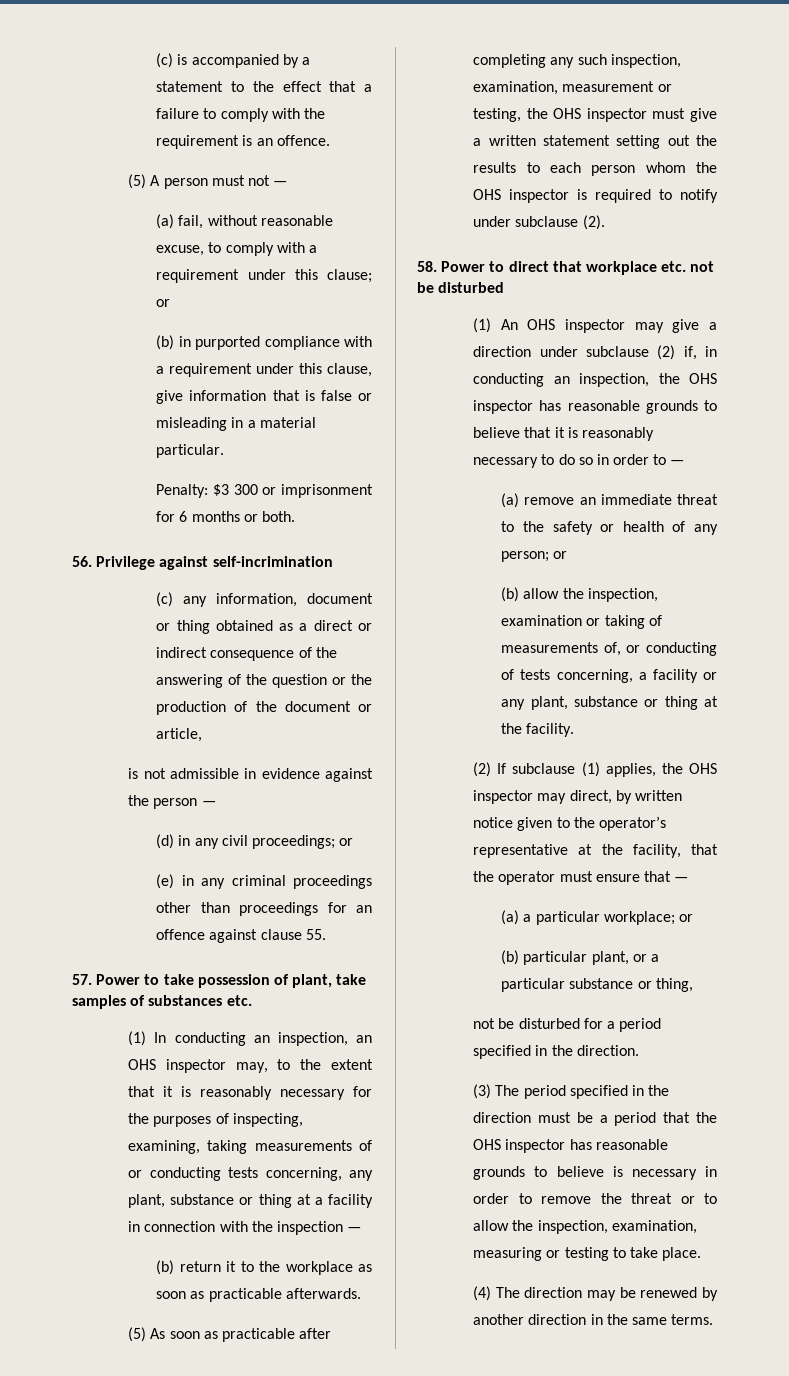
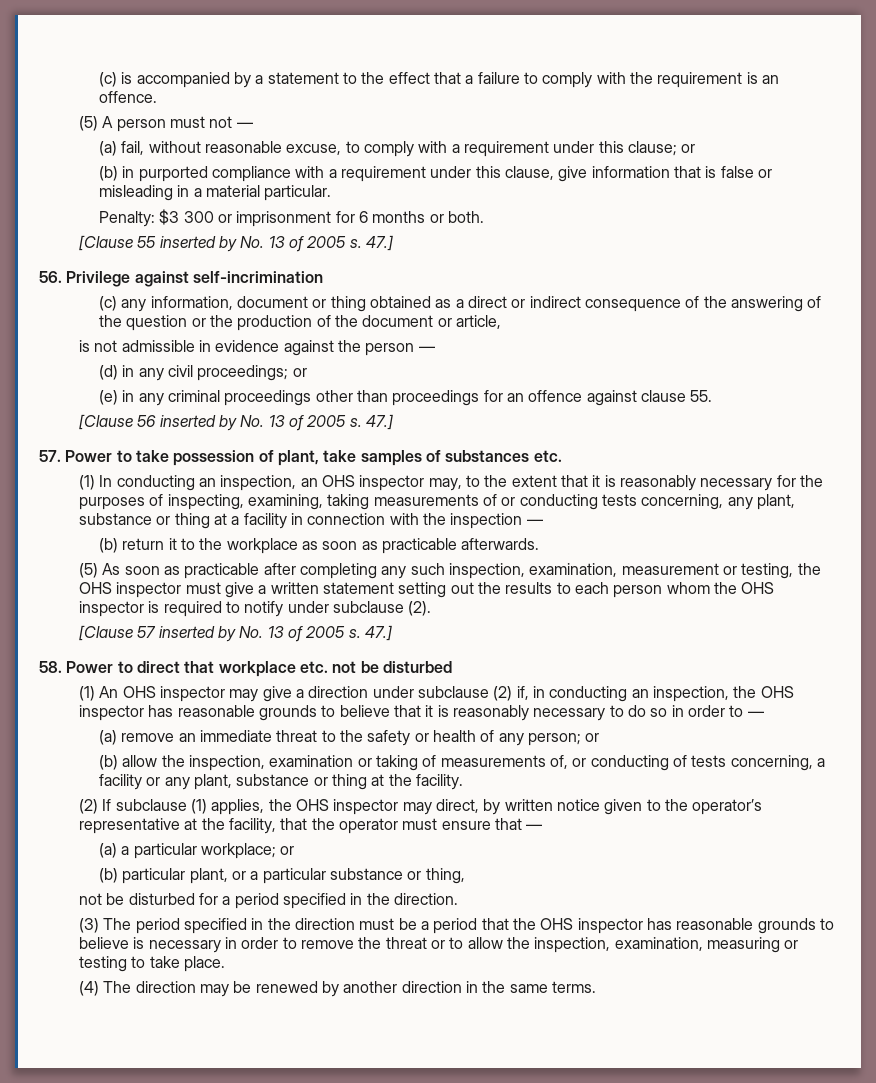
(295, 516) none -> [79,235,393,252] // [Clause 55 inserted by No. 13 of 2005 s. 47.]
(326, 934) none -> [79,414,393,431] // [Clause 56 inserted by No. 13 of 2005 s. 47.]
(605, 222) none -> [79,625,392,642] // [Clause 57 inserted by No. 13 of 2005 s. 47.]

